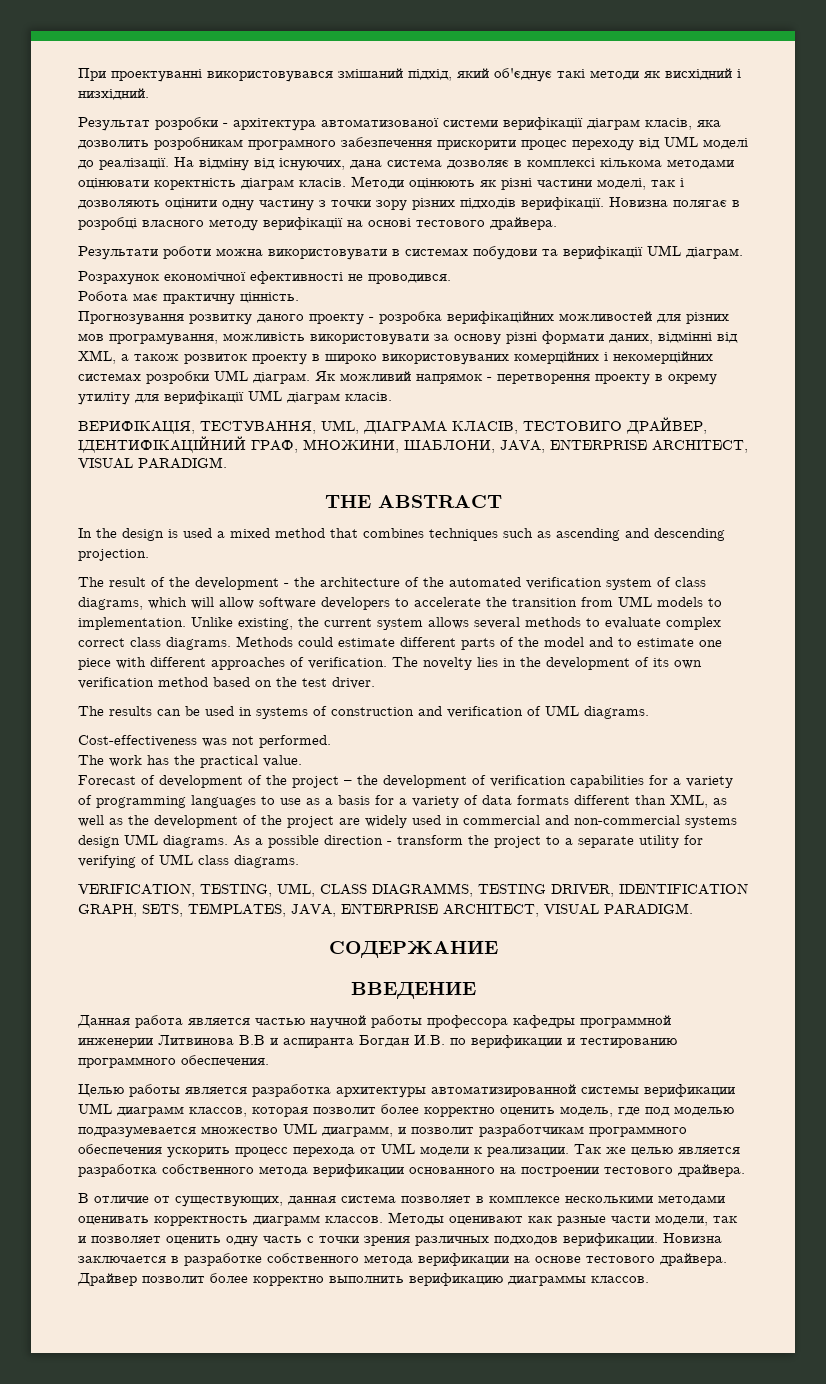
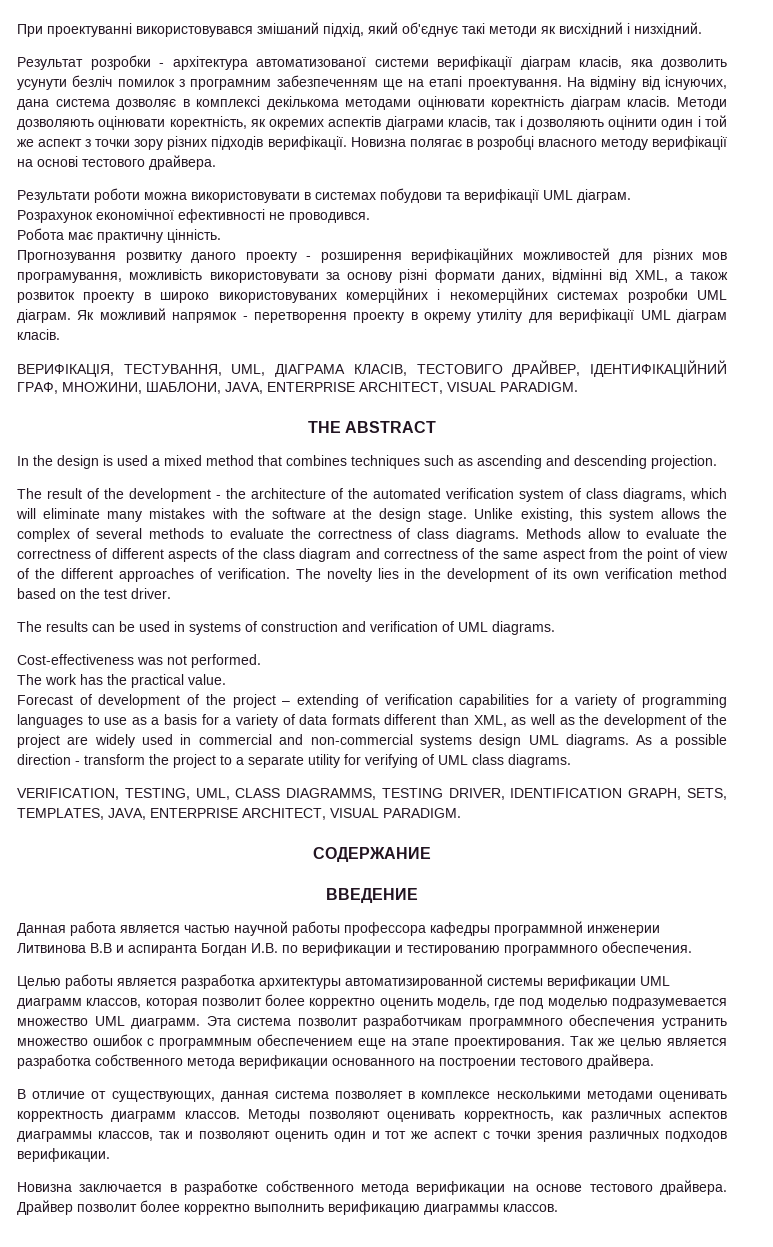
[154,136,748,151] [78,158,169,170] розробникам програмного забезпечення прискорити процес переходу від UML моделі до реалізації. -> [17,75,562,90] усунути безліч помилок з програмним забезпеченням ще на етапі проектування.
[600,158,662,167] кількома -> [266,96,339,110] декількома
[409,178,684,190] [78,198,314,211] оцінюють як різні частини моделі, так і дозволяють оцінити одну частину -> [17,115,728,130] [17,139,83,147] дозволяють оцінювати коректність, як окремих аспектів діаграми класів, так і дозволяють оцінити один і той же аспект
[379,311,442,324] розробка -> [320,252,402,263] розширення
[219,596,722,610] [78,617,721,630] [78,636,722,650] [78,657,146,670] allow software developers to accelerate the transition from UML models to implementation. Unlike existing, the current system allows several methods to evaluate complex correct class diagrams. Methods could estimate different parts of the model and to estimate one piece with -> [43,508,727,522] [17,528,727,542] [17,548,729,562] [17,568,55,579] eliminate many mistakes with the software at the design stage. Unlike existing, this system allows the complex of several methods to evaluate the correctness of class diagrams. Methods allow to evaluate the correctness of different aspects of the class diagram and correctness of the same aspect from the point of view of the
[357,775,467,788] the development -> [297,694,360,708] extending
[322,1126,406,1137] диаграмм, и -> [131,1016,292,1029] диаграмм. Эта система
[167,1143,569,1158] ускорить процесс перехода от UML модели к реализации. -> [661,1018,727,1029] [17,1034,565,1049] устранить множество ошибок с программным обеспечением еще на этапе проектирования.
[449,1215,738,1226] [78,1236,302,1247] оценивают как разные части модели, так и позволяет оценить одну часть -> [308,1111,728,1122] [17,1131,479,1142] позволяют оценивать корректность, как различных аспектов диаграммы классов, так и позволяют оценить один и тот же аспект
(658, 1239) none -> (110, 1155) //

